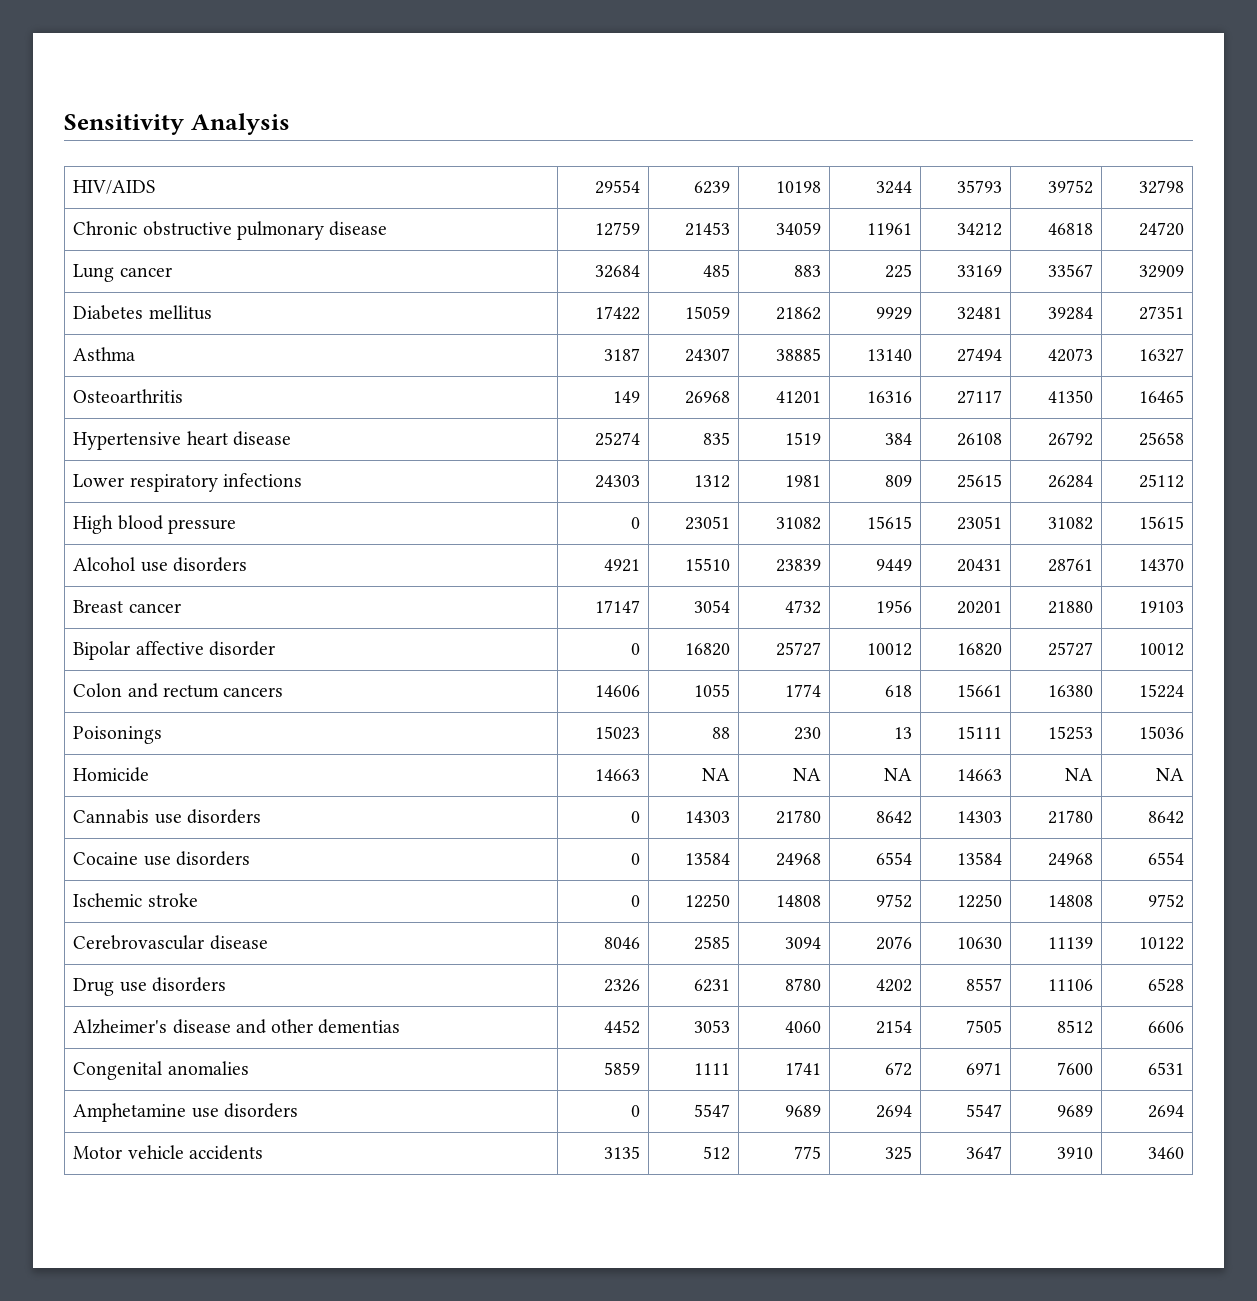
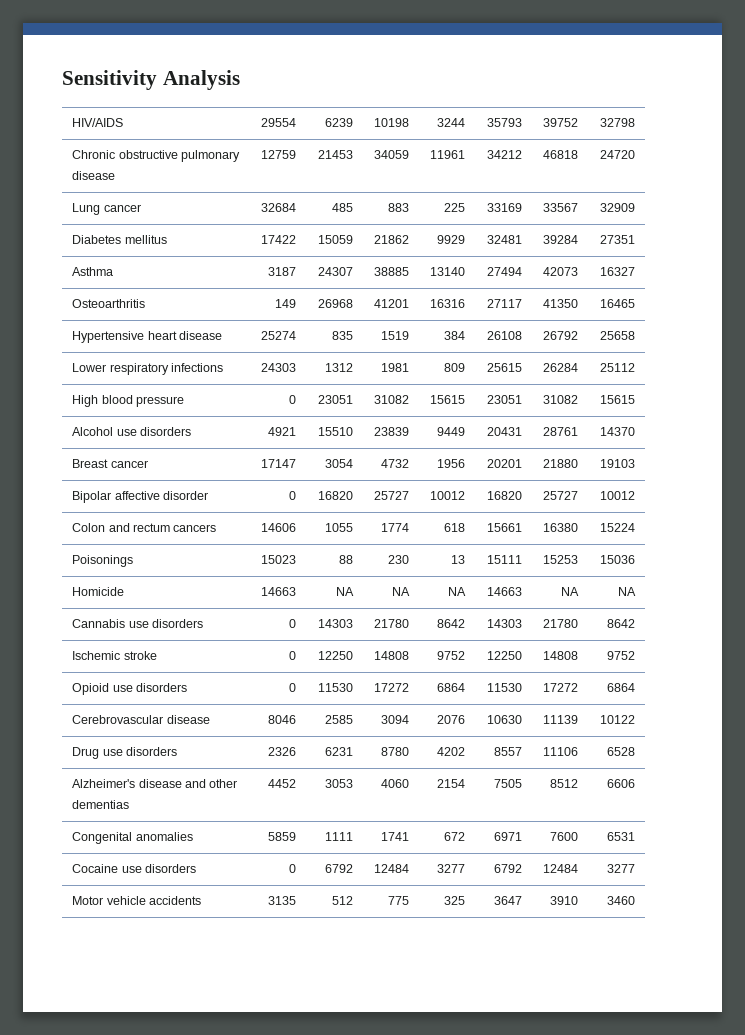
[73,851,250,866] [630,853,640,865] [684,852,730,865] [775,853,821,866] [875,852,912,865] [956,852,1002,865] [1047,853,1093,866] [1147,852,1184,865] // Cocaine use disorders | 0 | 13584 | 24968 | 6554 | 13584 | 24968 | 6554 -> (635, 623) none
(1184, 901) none -> [72,683,187,695] [288,683,296,692] [317,683,353,692] [373,683,409,692] [436,683,465,692] [486,683,522,692] [542,683,578,692] [606,683,635,692] // Opioid use disorders | 0 | 11530 | 17272 | 6864 | 11530 | 17272 | 6864
[73,1103,298,1122] [630,1105,640,1117] [693,1104,730,1117] [784,1105,821,1117] [875,1105,912,1118] [965,1104,1002,1117] [1056,1105,1093,1117] [1147,1105,1184,1118] Amphetamine use disorders | 0 | 5547 | 9689 | 2694 | 5547 | 9689 | 2694 -> [72,864,196,873] [288,864,296,873] [324,864,353,873] [373,864,409,873] [436,864,465,873] [493,864,522,873] [542,864,578,873] [606,864,635,873] Cocaine use disorders | 0 | 6792 | 12484 | 3277 | 6792 | 12484 | 3277

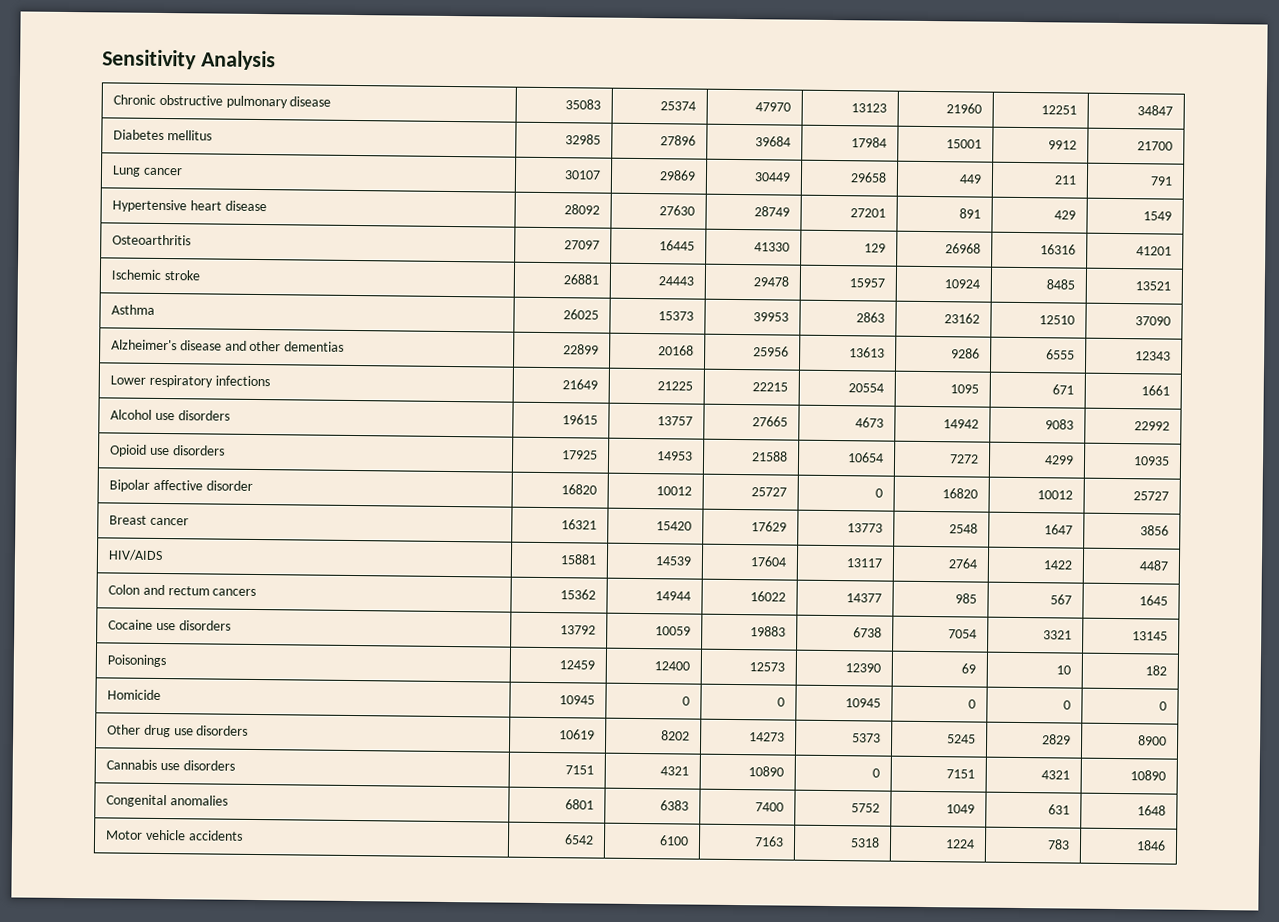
[72,118,124,127] [260,118,296,127] [324,118,353,127] [373,118,409,127] [436,118,465,127] [486,118,522,127] [542,118,578,127] [599,118,635,127] [72,150,240,162] [72,171,116,180] [260,150,296,159] [317,150,353,159] [373,150,409,159] [429,150,465,159] [486,150,522,159] [542,150,578,159] [599,150,635,159] [72,203,141,215] [260,203,296,212] [331,203,353,212] [387,203,409,212] [443,203,465,212] [486,203,522,212] [542,203,578,212] [599,203,635,212] [72,235,167,244] [260,235,296,244] [317,235,353,244] [373,235,409,244] [436,235,465,244] [486,235,522,244] [542,235,578,244] [599,235,635,244] [72,267,114,276] [267,267,296,276] [317,267,353,276] [373,267,409,276] [429,267,465,276] [486,267,522,276] [542,267,578,276] [599,267,635,276] [72,299,146,308] [274,299,296,308] [317,299,353,308] [373,299,409,308] [429,299,465,308] [486,299,522,308] [542,299,578,308] [599,299,635,308] [72,331,222,343] [260,331,296,340] [331,331,353,340] [380,331,409,340] [443,331,465,340] [486,331,522,340] [542,331,578,340] [599,331,635,340] [72,363,223,375] [260,363,296,372] [324,363,353,372] [380,363,409,372] [443,363,465,372] [486,363,522,372] [542,363,578,372] [599,363,635,372] [72,395,184,407] [288,395,296,404] [317,395,353,404] [373,395,409,404] [429,395,465,404] [486,395,522,404] [542,395,578,404] [599,395,635,404] [72,427,191,436] [267,427,296,436] [317,427,353,436] [373,427,409,436] [436,427,465,436] [486,427,522,436] [542,427,578,436] [599,427,635,436] [72,459,148,468] [260,459,296,468] [324,459,353,468] [380,459,409,468] [436,459,465,468] [486,459,522,468] [542,459,578,468] [599,459,635,468] [72,491,208,503] [288,491,296,500] [317,491,353,500] [373,491,409,500] [429,491,465,500] [486,491,522,500] [542,491,578,500] [599,491,635,500] [72,523,217,532] [260,523,296,532] [324,523,353,532] [380,523,409,532] [443,523,465,532] [486,523,522,532] [542,523,578,532] [599,523,635,532] [72,555,134,567] [260,555,296,564] [338,555,353,564] [387,555,409,564] [450,555,465,564] [486,555,522,564] [542,555,578,564] [599,555,635,564] [72,587,125,596] [260,587,296,596] [335,587,354,596] [391,587,410,596] [447,587,466,596] [486,587,522,596] [560,587,579,596] [617,587,636,596] [72,619,203,628] [288,619,296,628] [317,619,353,628] [373,619,409,628] [436,619,465,628] [486,619,522,628] [542,619,578,628] [606,619,635,628] [72,651,157,660] [288,651,296,660] [317,651,353,660] [373,651,409,660] [436,651,465,660] [486,651,522,660] [542,651,578,660] [606,651,635,660] [72,683,187,695] [288,683,296,692] [317,683,353,692] [373,683,409,692] [436,683,465,692] [486,683,522,692] [542,683,578,692] [606,683,635,692] [72,715,210,724] [267,715,296,724] [324,715,353,724] [380,715,409,724] [436,715,465,724] [486,715,522,724] [542,715,578,724] [599,715,635,724] [72,747,177,759] [267,747,296,756] [324,747,353,756] [380,747,409,756] [436,747,465,756] [493,747,522,756] [542,747,578,756] [606,747,635,756] HIV/AIDS | 29554 | 6239 | 10198 | 3244 | 35793 | 39752 | 32798 // Chronic obstructive pulmonary disease | 12759 | 21453 | 34059 | 11961 | 34212 | 46818 | 24720 // Lung cancer | 32684 | 485 | 883 | 225 | 33169 | 33567 | 32909 // Diabetes mellitus | 17422 | 15059 | 21862 | 9929 | 32481 | 39284 | 27351 // Asthma | 3187 | 24307 | 38885 | 13140 | 27494 | 42073 | 16327 // Osteoarthritis | 149 | 26968 | 41201 | 16316 | 27117 | 41350 | 16465 // Hypertensive heart disease | 25274 | 835 | 1519 | 384 | 26108 | 26792 | 25658 // Lower respiratory infections | 24303 | 1312 | 1981 | 809 | 25615 | 26284 | 25112 // High blood pressure | 0 | 23051 | 31082 | 15615 | 23051 | 31082 | 15615 // Alcohol use disorders | 4921 | 15510 | 23839 | 9449 | 20431 | 28761 | 14370 // Breast cancer | 17147 | 3054 | 4732 | 1956 | 20201 | 21880 | 19103 // Bipolar affective disorder | 0 | 16820 | 25727 | 10012 | 16820 | 25727 | 10012 // Colon and rectum cancers | 14606 | 1055 | 1774 | 618 | 15661 | 16380 | 15224 // Poisonings | 15023 | 88 | 230 | 13 | 15111 | 15253 | 15036 // Homicide | 14663 | NA | NA | NA | 14663 | NA | NA // Cannabis use disorders | 0 | 14303 | 21780 | 8642 | 14303 | 21780 | 8642 // Ischemic stroke | 0 | 12250 | 14808 | 9752 | 12250 | 14808 | 9752 // Opioid use disorders | 0 | 11530 | 17272 | 6864 | 11530 | 17272 | 6864 // Cerebrovascular disease | 8046 | 2585 | 3094 | 2076 | 10630 | 11139 | 10122 // Drug use disorders | 2326 | 6231 | 8780 | 4202 | 8557 | 11106 | 6528 -> [113,94,332,109] [564,99,601,110] [659,101,696,111] [754,102,791,112] [850,103,887,113] [945,103,982,114] [1040,105,1077,115] [1136,105,1173,116] [113,129,212,141] [564,134,601,145] [659,135,696,146] [754,136,791,147] [850,137,887,148] [945,139,982,149] [1047,140,1077,150] [1136,141,1173,151] [112,165,183,177] [563,170,601,180] [658,170,696,181] [753,172,791,182] [849,172,887,183] [958,174,982,184] [1053,175,1077,185] [1149,176,1173,186] [112,199,267,213] [563,204,600,215] [658,205,695,216] [753,206,790,217] [849,208,886,218] [958,208,981,219] [1053,210,1076,220] [1142,211,1172,221] [112,234,192,246] [563,240,600,250] [658,240,695,251] [753,242,790,252] [863,243,886,253] [944,243,981,254] [1039,244,1076,255] [1135,246,1172,256] [111,269,200,281] [562,274,599,285] [657,276,694,286] [752,276,789,287] [848,278,885,288] [943,279,980,289] [1045,279,1075,290] [1134,281,1171,291] [111,304,156,315] [562,309,599,320] [657,311,694,321] [752,312,789,322] [855,312,885,323] [943,313,980,324] [1038,315,1075,325] [1134,316,1171,326] Chronic obstructive pulmonary disease | 35083 | 25374 | 47970 | 13123 | 21960 | 12251 | 34847 // Diabetes mellitus | 32985 | 27896 | 39684 | 17984 | 15001 | 9912 | 21700 // Lung cancer | 30107 | 29869 | 30449 | 29658 | 449 | 211 | 791 // Hypertensive heart disease | 28092 | 27630 | 28749 | 27201 | 891 | 429 | 1549 // Osteoarthritis | 27097 | 16445 | 41330 | 129 | 26968 | 16316 | 41201 // Ischemic stroke | 26881 | 24443 | 29478 | 15957 | 10924 | 8485 | 13521 // Asthma | 26025 | 15373 | 39953 | 2863 | 23162 | 12510 | 37090
[267,779,296,788] [324,779,353,788] [380,779,409,788] [436,779,465,788] [493,779,522,788] [549,779,578,788] [606,779,635,788] [72,832,193,844] [267,832,296,841] [324,832,353,841] [380,832,409,841] [443,832,465,841] [493,832,522,841] [549,832,578,841] [606,832,635,841] [72,864,196,873] [288,864,296,873] [324,864,353,873] [373,864,409,873] [436,864,465,873] [493,864,522,873] [542,864,578,873] [606,864,635,873] [72,896,201,905] [267,896,296,905] [331,896,353,905] [387,896,409,905] [443,896,465,905] [493,896,522,905] [549,896,578,905] [606,896,635,905] 4452 | 3053 | 4060 | 2154 | 7505 | 8512 | 6606 // Congenital anomalies | 5859 | 1111 | 1741 | 672 | 6971 | 7600 | 6531 // Cocaine use disorders | 0 | 6792 | 12484 | 3277 | 6792 | 12484 | 3277 // Motor vehicle accidents | 3135 | 512 | 775 | 325 | 3647 | 3910 | 3460 -> [562,344,599,355] [657,345,694,356] [752,346,789,357] [848,347,885,358] [950,348,980,359] [1045,349,1075,360] [1134,351,1171,361] [110,374,270,388] [561,379,598,390] [656,381,693,391] [751,382,788,392] [847,383,884,393] [949,384,979,394] [1051,384,1074,395] [1140,385,1170,396] [110,409,230,421] [561,414,598,425] [656,416,693,426] [751,416,788,427] [854,417,884,428] [942,419,979,429] [1044,419,1074,430] [1133,421,1170,431] [110,444,225,457] [561,450,598,460] [656,451,693,461] [751,451,788,462] [846,452,884,463] [948,454,979,464] [1043,455,1074,465] [1132,456,1170,466] [109,479,253,492] [560,484,597,495] [655,486,692,496] [750,487,787,497] [874,488,883,498] [941,488,978,499] [1036,490,1073,500] [1132,491,1169,501] [109,515,189,526] [560,519,597,530] [655,521,692,531] [750,521,787,532] [846,523,883,533] [948,523,978,534] [1043,524,1073,535] [1139,525,1169,536] [108,549,164,562] [559,554,597,565] [654,556,692,566] [749,556,787,567] [845,558,882,568] [947,558,977,569] [1042,560,1072,570] [1138,560,1168,571] [108,584,257,596] [559,589,596,600] [654,591,691,601] [749,591,786,602] [845,593,882,603] [954,593,977,604] [1049,594,1072,605] [1138,595,1168,606] [108,619,231,631] [559,625,596,635] [654,626,691,636] [749,626,786,637] [852,627,882,638] [947,629,977,639] [1042,630,1072,640] [1131,631,1168,641] [107,654,167,668] [558,660,595,670] [653,661,690,671] [748,662,785,672] [844,663,881,673] [960,663,976,674] [1055,665,1071,675] [1144,665,1167,676] [107,689,162,701] [558,695,595,705] [681,696,690,706] [776,697,785,707] [844,698,881,708] [967,699,976,709] [1062,700,1071,710] [1158,701,1167,711] [107,724,249,738] [558,729,595,740] [660,730,690,741] [748,732,785,742] [851,733,881,743] [946,734,976,744] [1041,734,1071,745] [1137,735,1167,746] [106,759,235,771] [564,765,594,775] [659,766,689,776] [747,766,784,777] [871,768,880,778] [945,769,975,779] [1040,770,1070,780] [1129,770,1166,781] [106,794,228,808] [564,799,594,810] [659,800,689,811] [754,802,784,812] [850,803,880,813] [945,804,975,814] [1047,804,1070,815] [1136,805,1166,816] [106,829,243,841] [563,834,594,845] [658,835,689,846] [753,836,784,847] [849,837,880,848] [944,839,975,849] [1046,839,1070,850] [1135,840,1166,851] 22899 | 20168 | 25956 | 13613 | 9286 | 6555 | 12343 // Lower respiratory infections | 21649 | 21225 | 22215 | 20554 | 1095 | 671 | 1661 // Alcohol use disorders | 19615 | 13757 | 27665 | 4673 | 14942 | 9083 | 22992 // Opioid use disorders | 17925 | 14953 | 21588 | 10654 | 7272 | 4299 | 10935 // Bipolar affective disorder | 16820 | 10012 | 25727 | 0 | 16820 | 10012 | 25727 // Breast cancer | 16321 | 15420 | 17629 | 13773 | 2548 | 1647 | 3856 // HIV/AIDS | 15881 | 14539 | 17604 | 13117 | 2764 | 1422 | 4487 // Colon and rectum cancers | 15362 | 14944 | 16022 | 14377 | 985 | 567 | 1645 // Cocaine use disorders | 13792 | 10059 | 19883 | 6738 | 7054 | 3321 | 13145 // Poisonings | 12459 | 12400 | 12573 | 12390 | 69 | 10 | 182 // Homicide | 10945 | 0 | 0 | 10945 | 0 | 0 | 0 // Other drug use disorders | 10619 | 8202 | 14273 | 5373 | 5245 | 2829 | 8900 // Cannabis use disorders | 7151 | 4321 | 10890 | 0 | 7151 | 4321 | 10890 // Congenital anomalies | 6801 | 6383 | 7400 | 5752 | 1049 | 631 | 1648 // Motor vehicle accidents | 6542 | 6100 | 7163 | 5318 | 1224 | 783 | 1846

